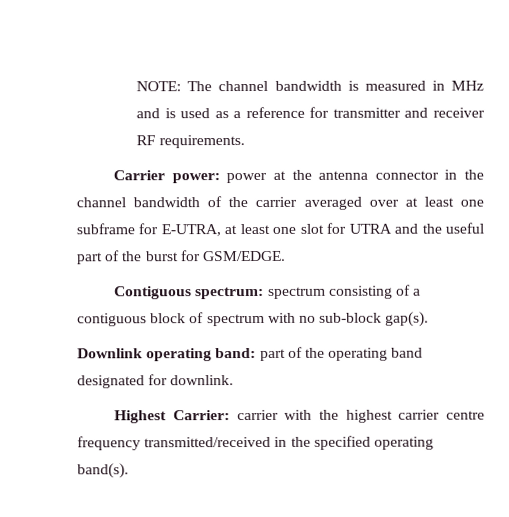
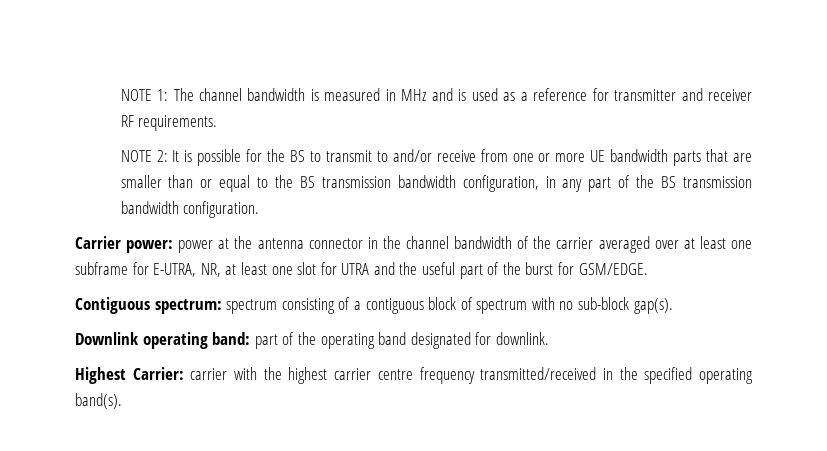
[136,81,182,92] NOTE: -> [120,89,169,101] NOTE 1:
(246, 142) none -> [120,149,753,166] [120,175,752,192] [120,201,260,218] // NOTE 2: It is possible for the BS to transmit to and/or receive from one or more UE bandwidth parts that are smaller than or equal to the BS transmission bandwidth configuration, in any part of the BS transmission bandwidth configuration.
(221, 230) none -> [200,263,221,277] NR,

